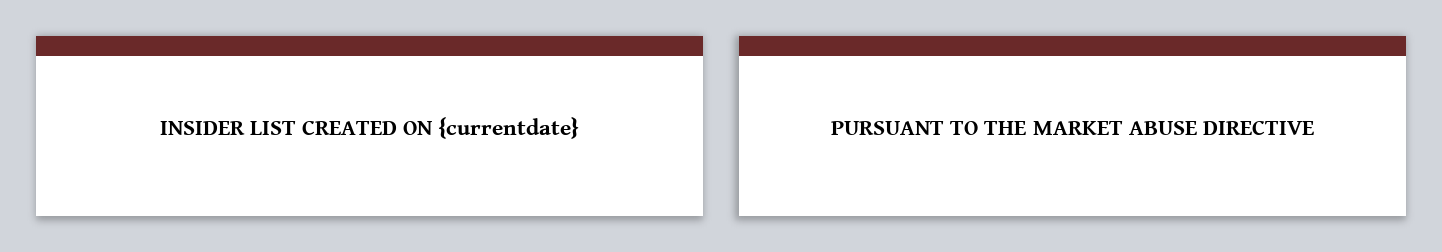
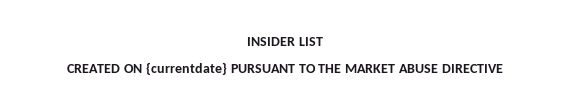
(296, 128) none -> (323, 41) //

